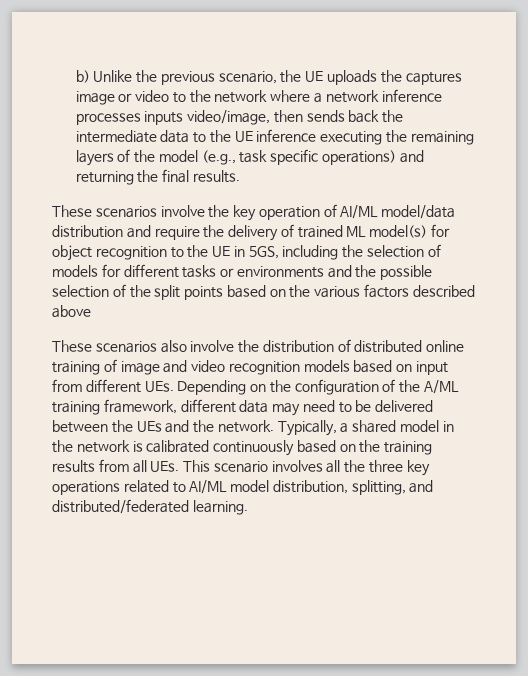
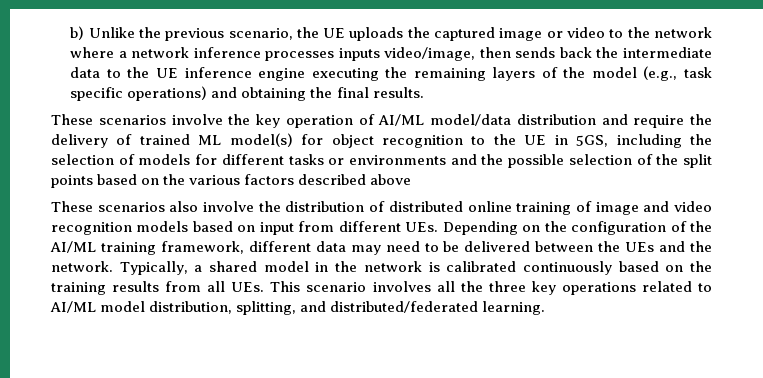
[405,72,462,85] captures -> [434,27,496,41] captured
(317, 135) none -> [258,68,306,81] engine
[75,171,134,185] returning -> [241,87,307,101] obtaining
[424,380,460,394] A/ML -> [50,241,96,253] AI/ML

